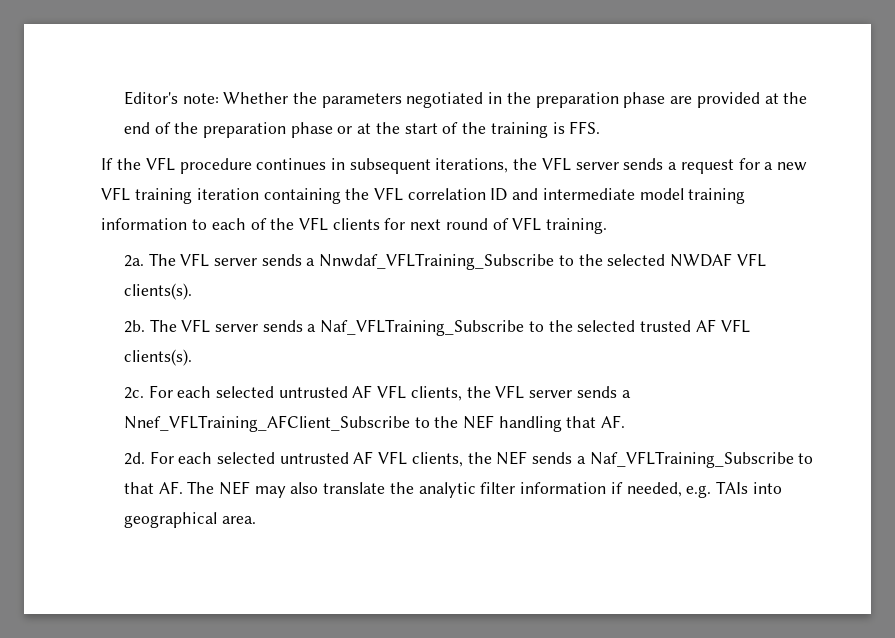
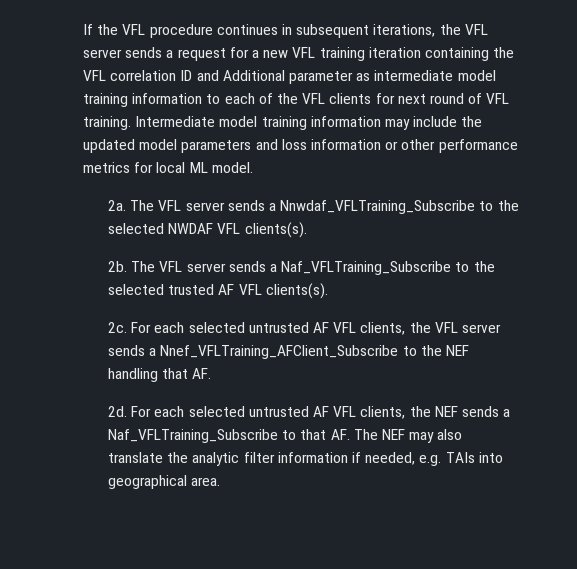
[123,91,808,108] [123,121,601,138] Editor's note: Whether the parameters negotiated in the preparation phase are provided at the end of the preparation phase or at the start of the training is FFS. // -> (83, 29) none
(539, 194) none -> [222,70,371,84] Additional parameter as
(608, 226) none -> [135,116,483,130] [83,139,518,153] [83,162,253,173] Intermediate model training information may include the updated model parameters and loss information or other performance metrics for local ML model.

